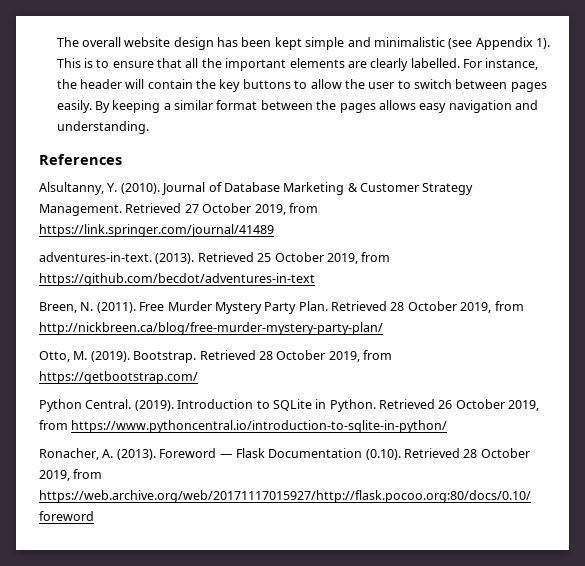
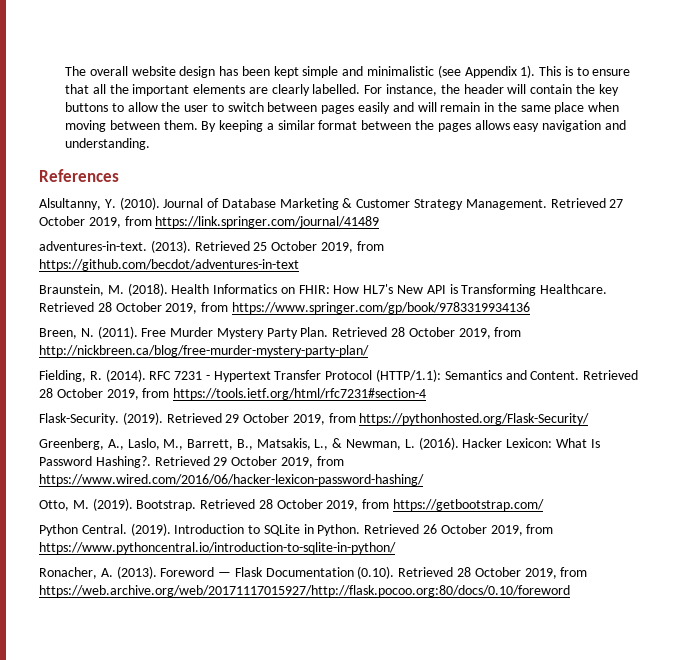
[56,100,92,113] easily. -> [358,102,620,114] [64,120,198,132] easily and will remain in the same place when moving between them.
(315, 279) none -> [39,283,608,296] [39,302,530,314] // Braunstein, M. (2018). Health Informatics on FHIR: How HL7's New API is Transforming Healthcare. Retrieved 28 October 2019, from https://www.springer.com/gp/book/9783319934136
(383, 328) none -> [39,369,639,382] [39,388,427,400] [39,412,590,425] [39,437,600,450] [39,456,344,468] [39,474,424,486] // Fielding, R. (2014). RFC 7231 - Hypertext Transfer Protocol (HTTP/1.1): Semantics and Content. Retrieved 28 October 2019, from https://tools.ietf.org/html/rfc7231#section-4 // Flask-Security. (2019). Retrieved 29 October 2019, from https://pythonhosted.org/Flask-Security/ // Greenberg, A., Laslo, M., Barrett, B., Matsakis, L., & Newman, L. (2016). Hacker Lexicon: What Is Password Hashing?. Retrieved 29 October 2019, from https://www.wired.com/2016/06/hacker-lexicon-password-hashing/

